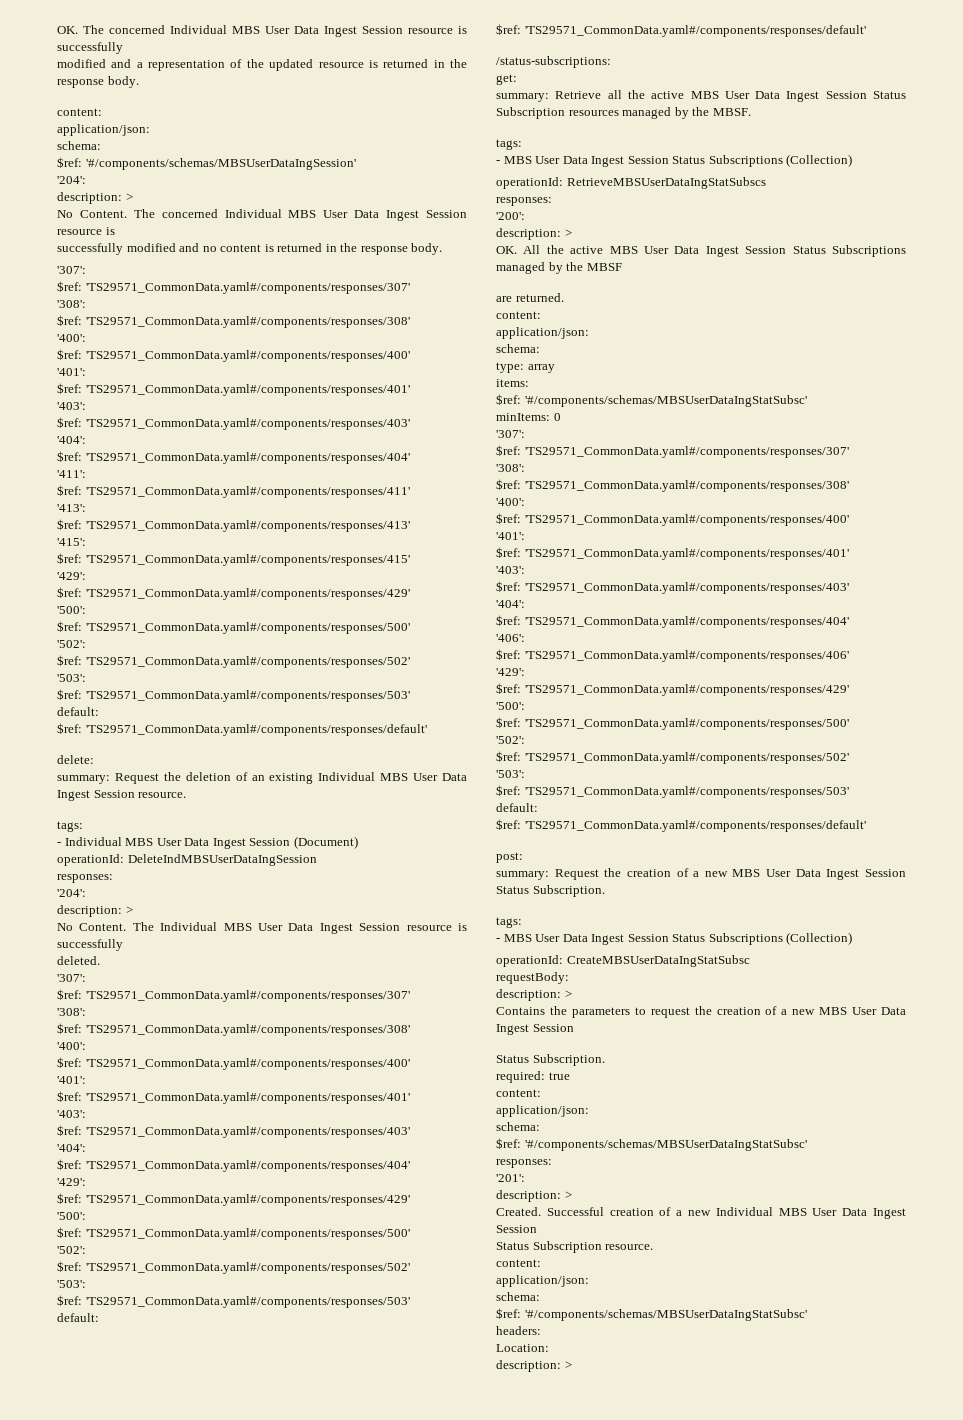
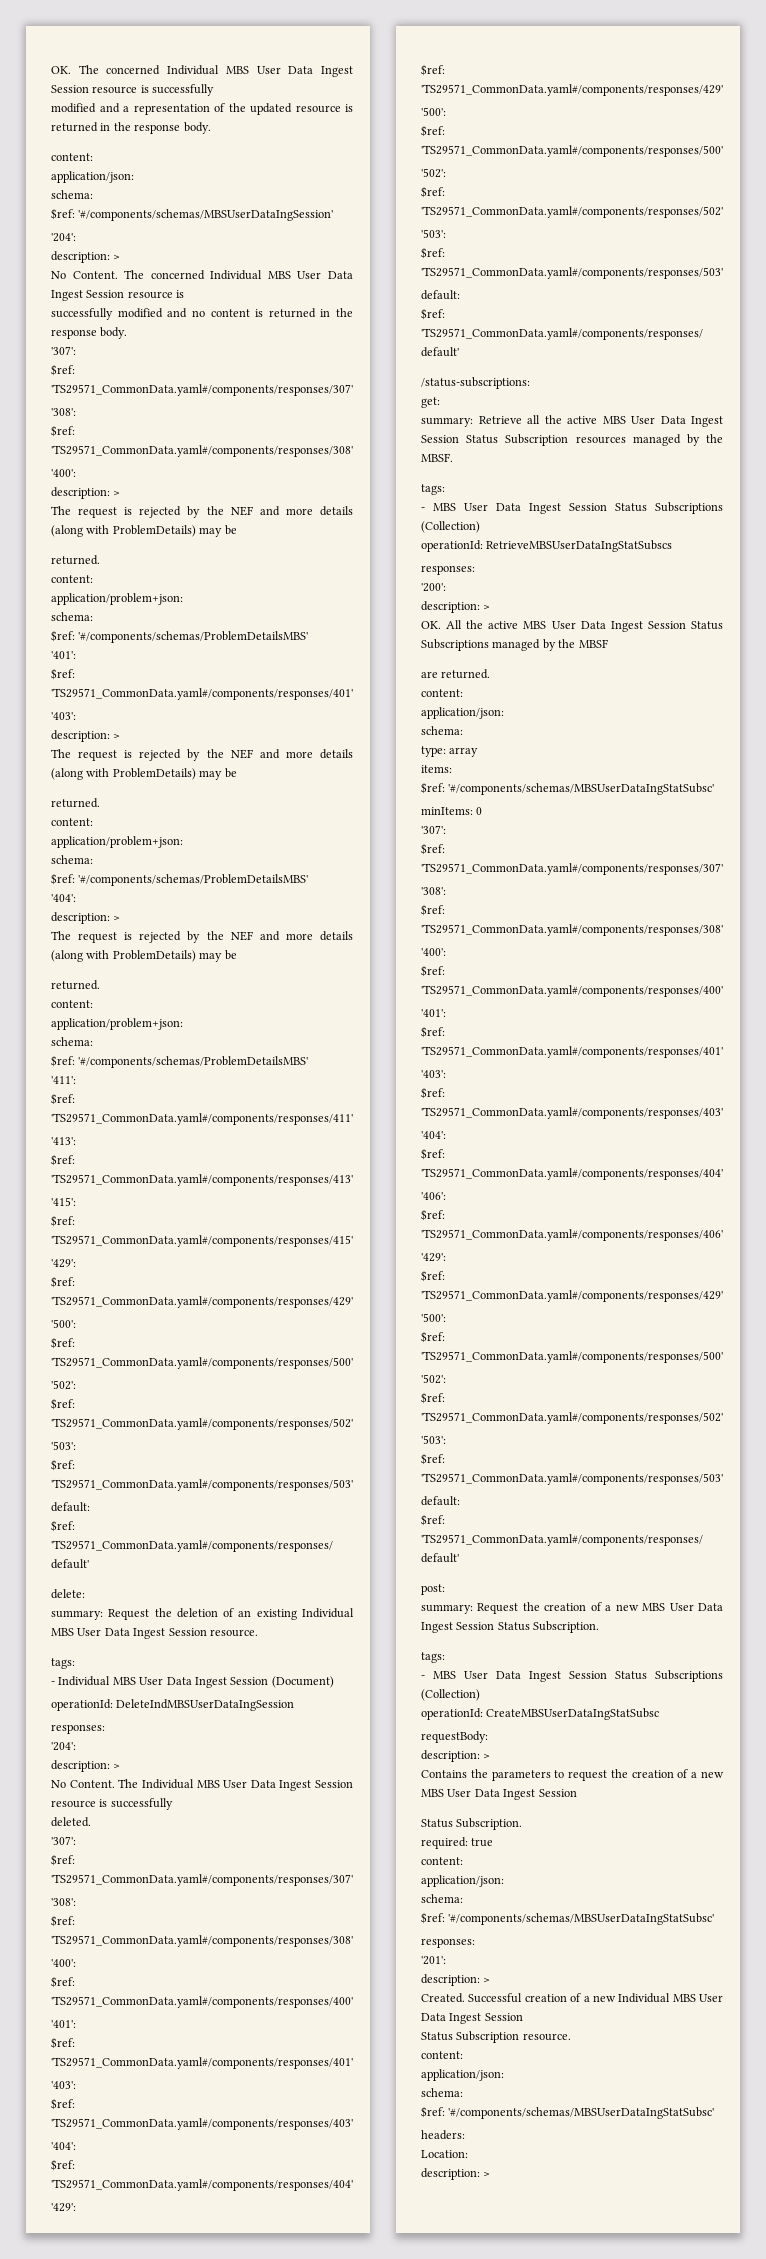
[57,349,410,362] [57,368,86,376] [57,383,410,396] [57,402,86,410] [57,417,410,430] [57,436,86,444] [57,451,410,464] // $ref: 'TS29571_CommonData.yaml#/components/responses/400' // '401': // $ref: 'TS29571_CommonData.yaml#/components/responses/401' // '403': // $ref: 'TS29571_CommonData.yaml#/components/responses/403' // '404': // $ref: 'TS29571_CommonData.yaml#/components/responses/404' -> [51,487,121,499] [51,506,353,518] [51,525,237,537] [51,555,100,565] [51,575,93,583] [51,593,183,605] [51,612,93,621] [51,630,309,643] [51,651,76,659] [51,668,75,680] [51,688,353,700] [51,712,76,720] [51,730,121,742] [51,749,353,761] [51,768,237,780] [51,798,100,808] [51,818,93,826] [51,836,183,848] [51,855,93,864] [51,873,309,886] [51,894,76,902] [51,912,121,924] [51,931,353,943] [51,950,237,962] [51,980,100,990] [51,1000,93,1008] [51,1018,183,1030] [51,1037,93,1046] [51,1055,309,1068] // description: > // The request is rejected by the NEF and more details (along with ProblemDetails) may be // returned. // content: // application/problem+json: // schema: // $ref: '#/components/schemas/ProblemDetailsMBS' // '401': // $ref: 'TS29571_CommonData.yaml#/components/responses/401' // '403': // description: > // The request is rejected by the NEF and more details (along with ProblemDetails) may be // returned. // content: // application/problem+json: // schema: // $ref: '#/components/schemas/ProblemDetailsMBS' // '404': // description: > // The request is rejected by the NEF and more details (along with ProblemDetails) may be // returned. // content: // application/problem+json: // schema: // $ref: '#/components/schemas/ProblemDetailsMBS'

